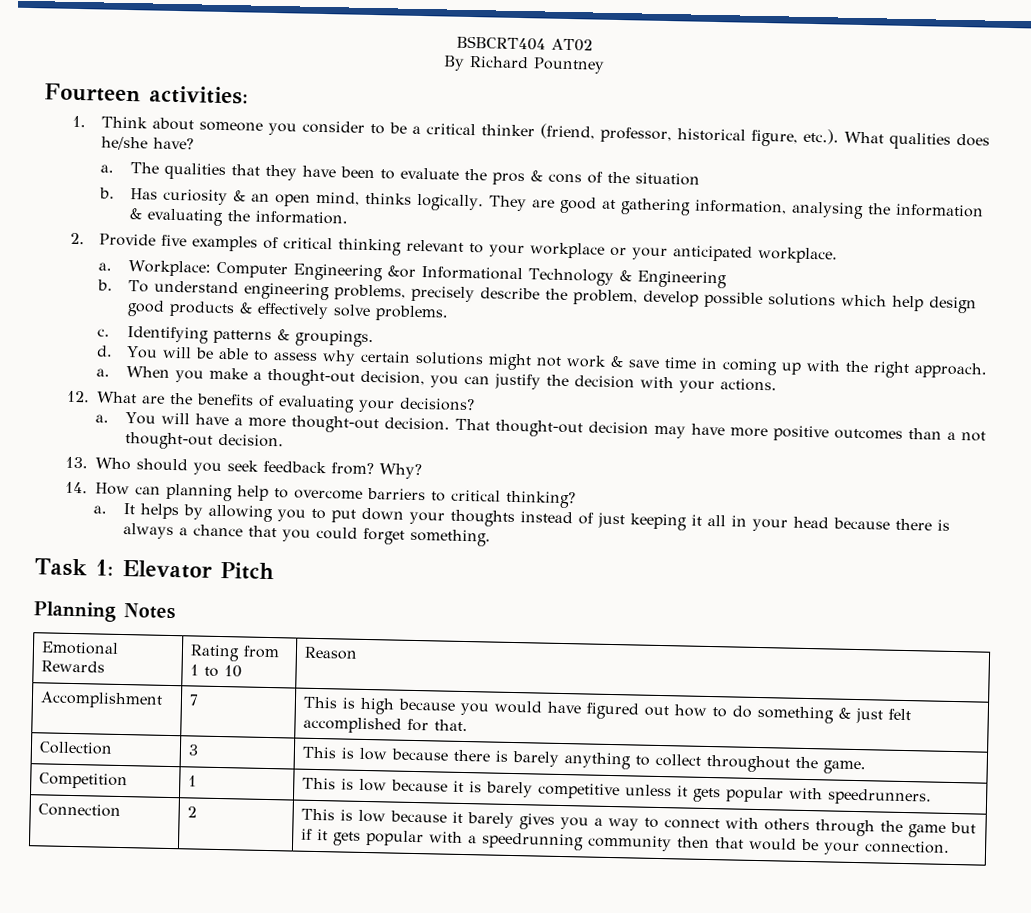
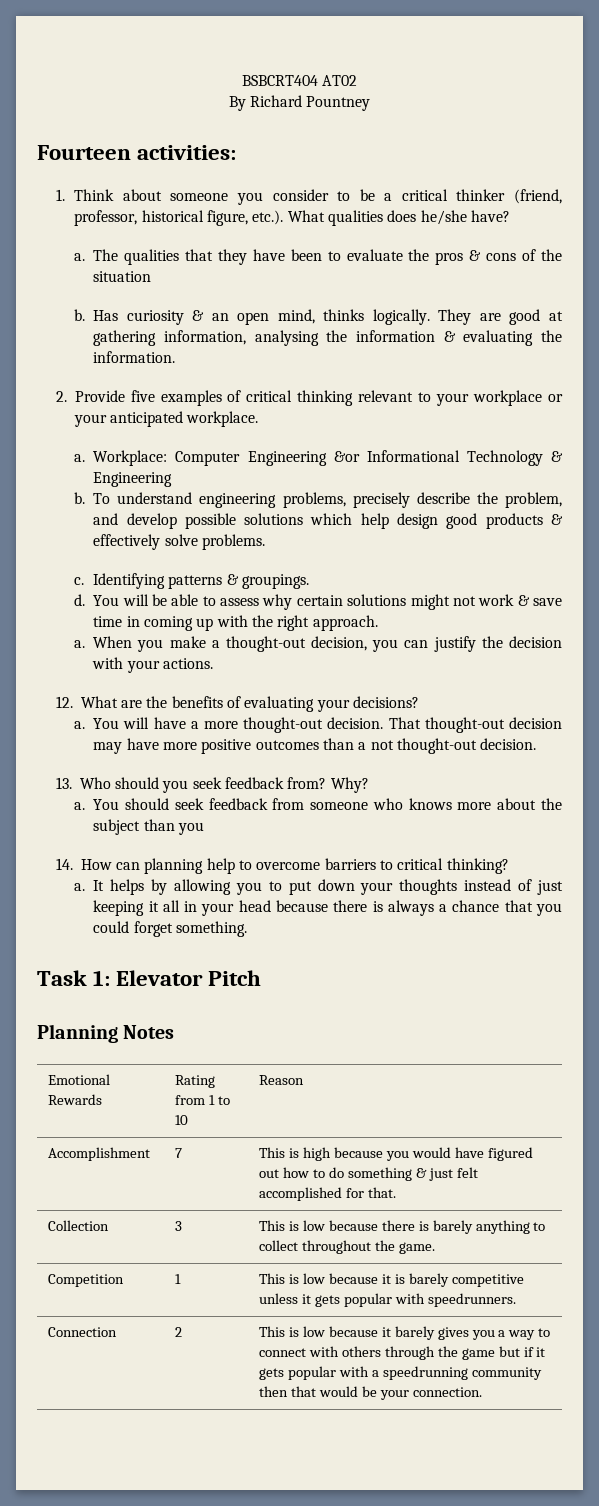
(638, 297) none -> [93,513,119,525] and
(423, 471) none -> [74,798,562,810] [93,819,204,835] // a. You should seek feedback from someone who knows more about the subject than you

